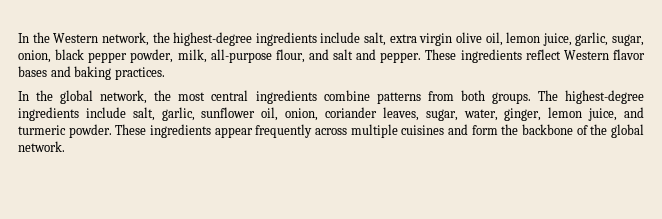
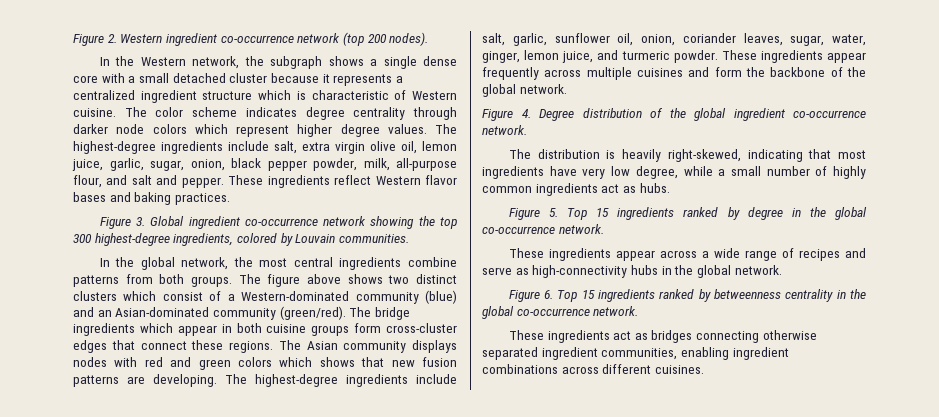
(18, 38) none -> [73,32,429,46] Figure 2. Western ingredient co-occurrence network (top 200 nodes). //
(170, 37) none -> [270,56,458,69] [73,73,403,86] [73,90,458,103] [73,107,458,120] [73,124,457,137] subgraph shows a single dense core with a small detached cluster because it represents a centralized ingredient structure which is characteristic of Western cuisine. The color scheme indicates degree centrality through darker node colors which represent higher degree values. The
(165, 73) none -> [99,216,457,229] [73,233,409,246] // Figure 3. Global ingredient co-occurrence network showing the top 300 highest-degree ingredients, colored by Louvain communities.
(558, 95) none -> [267,274,458,287] [73,290,458,304] [73,306,410,320] [73,323,457,336] [73,340,457,353] [73,357,457,370] [73,374,247,387] figure above shows two distinct clusters which consist of a Western-dominated community (blue) and an Asian-dominated community (green/red). The bridge ingredients which appear in both cuisine groups form cross-cluster edges that connect these regions. The Asian community displays nodes with red and green colors which shows that new fusion patterns are developing. The
(65, 146) none -> [482,108,866,121] [482,125,527,135] [508,149,866,162] [482,166,866,179] [482,183,670,196] [508,207,867,220] [482,224,604,234] [508,248,867,261] [482,265,782,278] [508,289,866,302] [482,306,639,319] [508,330,817,343] [482,347,789,360] [482,364,704,374] // Figure 4. Degree distribution of the global ingredient co-occurrence network. // The distribution is heavily right-skewed, indicating that most ingredients have very low degree, while a small number of highly common ingredients act as hubs. // Figure 5. Top 15 ingredients ranked by degree in the global co-occurrence network. // These ingredients appear across a wide range of recipes and serve as high-connectivity hubs in the global network. // Figure 6. Top 15 ingredients ranked by betweenness centrality in the global co-occurrence network. // These ingredients act as bridges connecting otherwise separated ingredient communities, enabling ingredient combinations across different cuisines.

